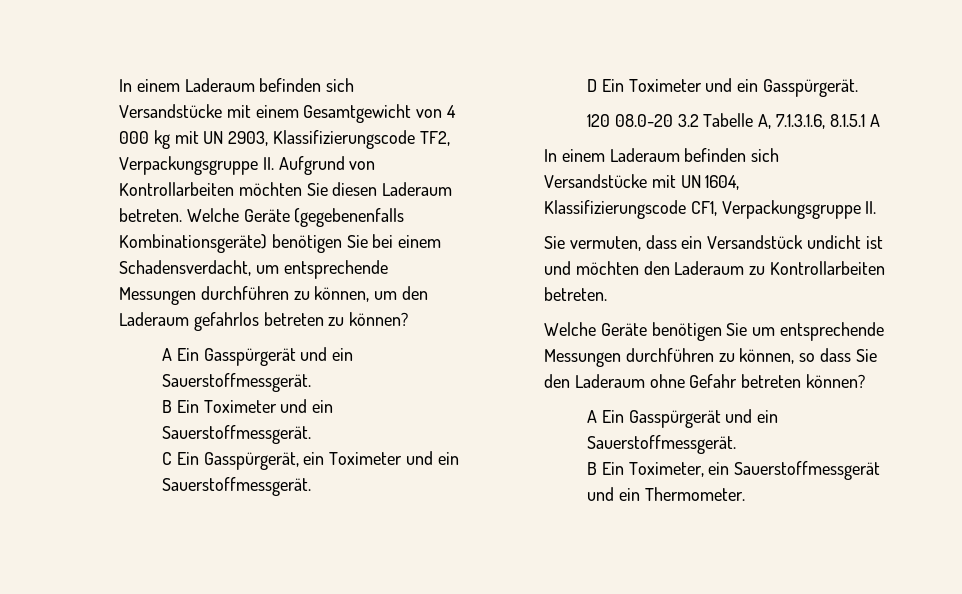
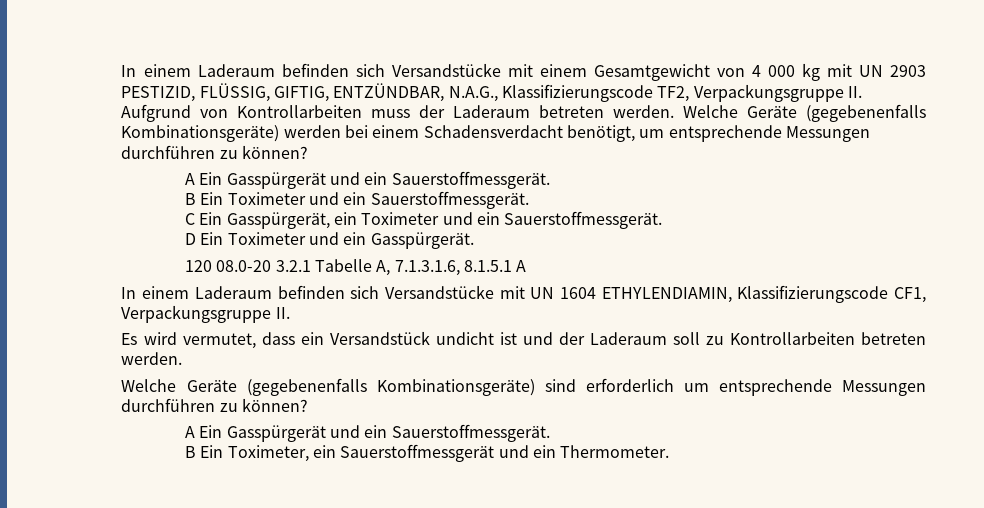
[228,131,269,146] 2903, -> [889,65,926,77] [121,83,498,102] 2903 PESTIZID, FLÜSSIG, GIFTIG, ENTZÜNDBAR, N.A.G.,
[238,182,453,196] [118,208,405,227] [118,234,442,253] [118,260,388,279] [118,286,429,305] [118,312,345,331] möchten Sie diesen Laderaum betreten. Welche Geräte (gegebenenfalls Kombinationsgeräte) benötigen Sie bei einem Schadensverdacht, um entsprechende Messungen durchführen zu können, um den Laderaum gefahrlos betreten zu -> [371,104,926,122] [121,125,871,142] [121,145,238,159] muss der Laderaum betreten werden. Welche Geräte (gegebenenfalls Kombinationsgeräte) werden bei einem Schadensverdacht benötigt, um entsprechende Messungen durchführen zu
[677,114,699,127] 3.2 -> [275,260,311,272] 3.2.1
[705,175,740,190] 1604, -> [559,287,732,303] 1604 ETHYLENDIAMIN,
[543,236,641,251] Sie vermuten, -> [121,332,256,349] Es wird vermutet,
[575,261,886,275] [543,287,607,301] [543,322,885,341] [543,348,878,367] [543,374,802,388] möchten den Laderaum zu Kontrollarbeiten betreten. // Welche Geräte benötigen Sie um entsprechende Messungen durchführen zu können, so dass Sie den Laderaum ohne Gefahr betreten -> [558,332,926,345] [121,352,183,365] [121,378,927,396] [121,398,238,412] der Laderaum soll zu Kontrollarbeiten betreten werden. // Welche Geräte (gegebenenfalls Kombinationsgeräte) sind erforderlich um entsprechende Messungen durchführen zu

